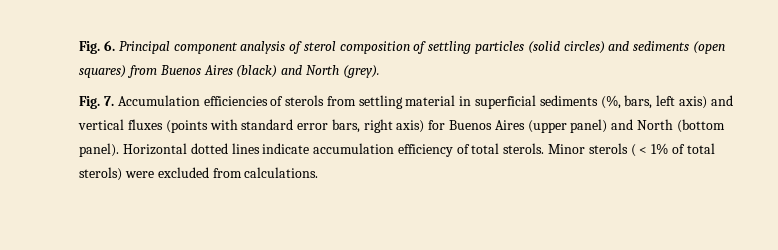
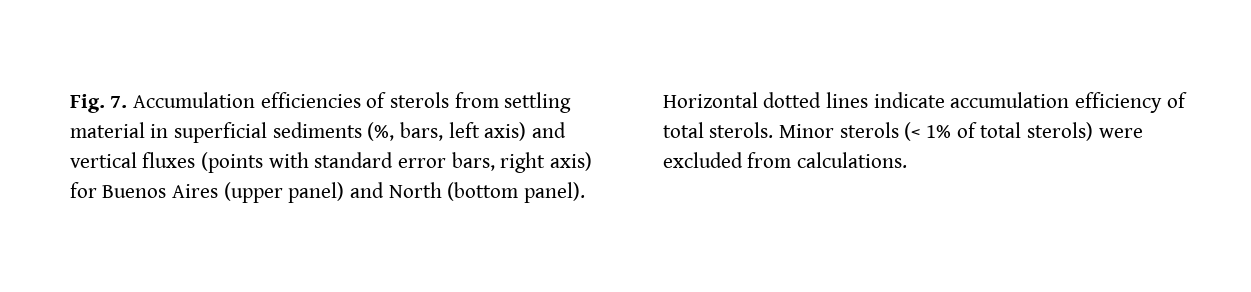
[79,40,725,54] [79,65,380,78] [79,96,101,109] Fig. 6. Principal component analysis of sterol composition of settling particles (solid circles) and sediments (open squares) from Buenos Aires (black) and North (grey). // Fig. -> [69,94,105,113] Fig.
[630,144,648,157] ( < -> [904,122,921,141] (<

